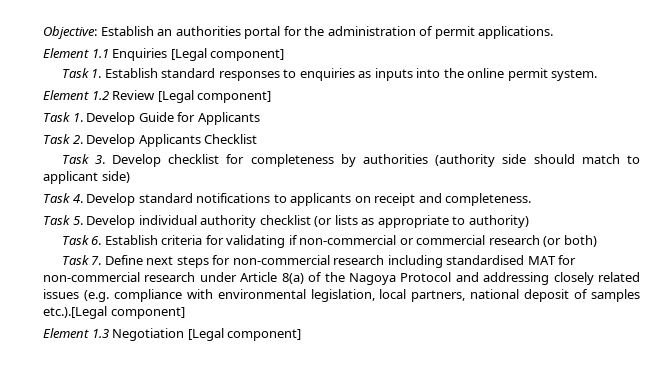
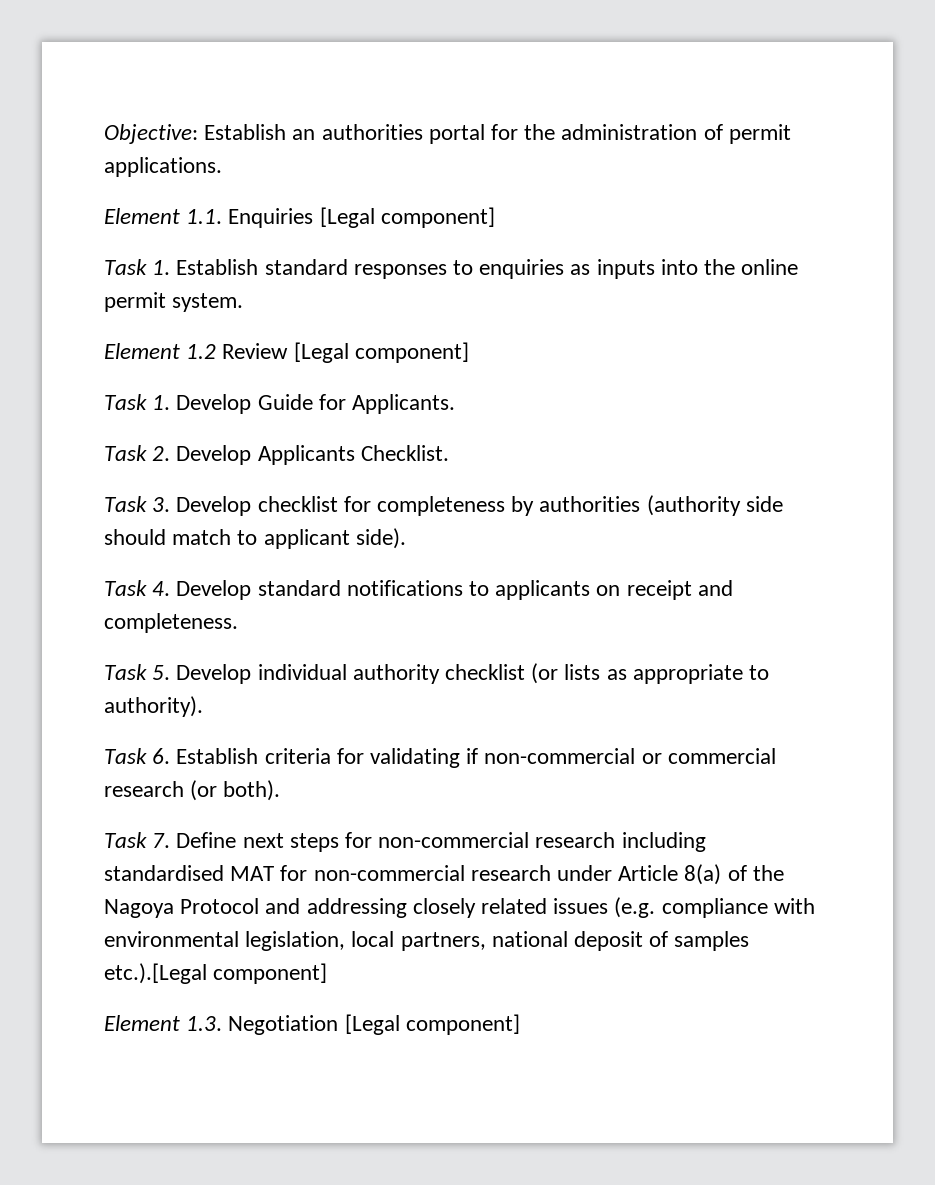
[91,49,109,58] 1.1 -> [186,209,223,224] 1.1.
[197,112,260,125] Applicants -> [352,394,456,414] Applicants.
[204,134,258,144] Checklist -> [360,445,449,461] Checklist.
[101,171,130,183] side) -> [355,528,406,549] side).
[468,215,529,228] authority) -> [104,696,203,717] authority).
[563,235,597,247] both) -> [223,780,281,801] both).
[91,329,109,338] 1.3 -> [186,1016,223,1031] 1.3.

